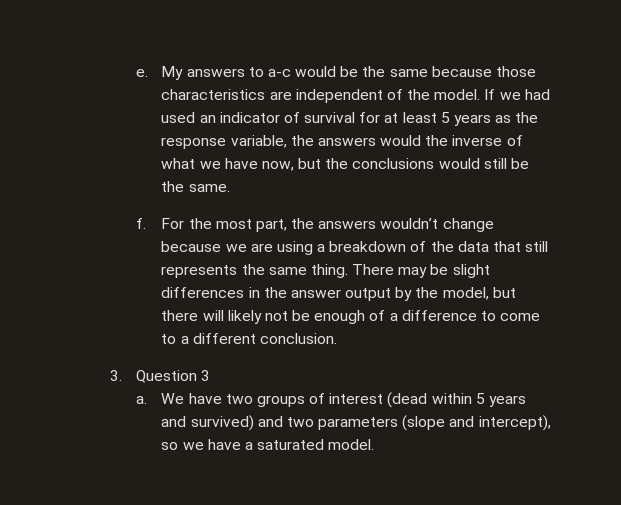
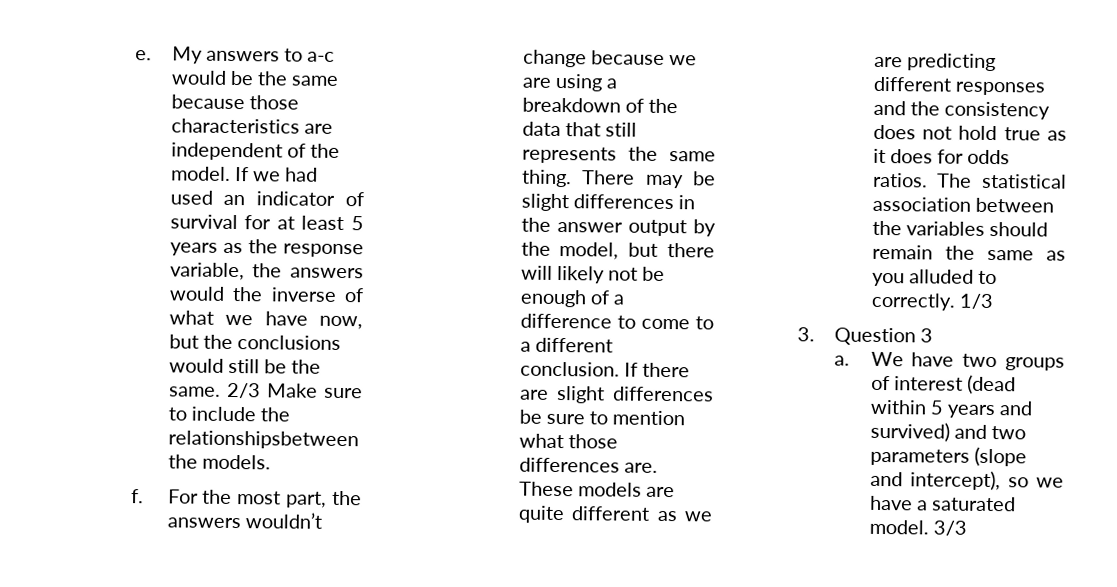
(230, 188) none -> [226,382,363,399] [167,406,291,422] [167,430,359,450] [167,454,271,470] 2/3 Make sure to include the relationshipsbetween the models.
(337, 338) none -> [623,362,691,378] [519,385,714,404] [518,409,686,426] [518,433,618,449] [518,457,658,473] [518,481,676,498] [517,505,712,524] [873,53,996,72] [872,76,1045,96] [872,100,1051,120] [872,124,1067,141] [872,148,1011,165] [871,172,1067,189] [871,196,1054,213] [871,220,1049,237] [871,244,1066,261] [871,269,998,287] [870,292,994,311] If there are slight differences be sure to mention what those differences are. These models are quite different as we are predicting different responses and the consistency does not hold true as it does for odds ratios. The statistical association between the variables should remain the same as you alluded to correctly. 1/3
(375, 444) none -> [932,520,967,536] 3/3

